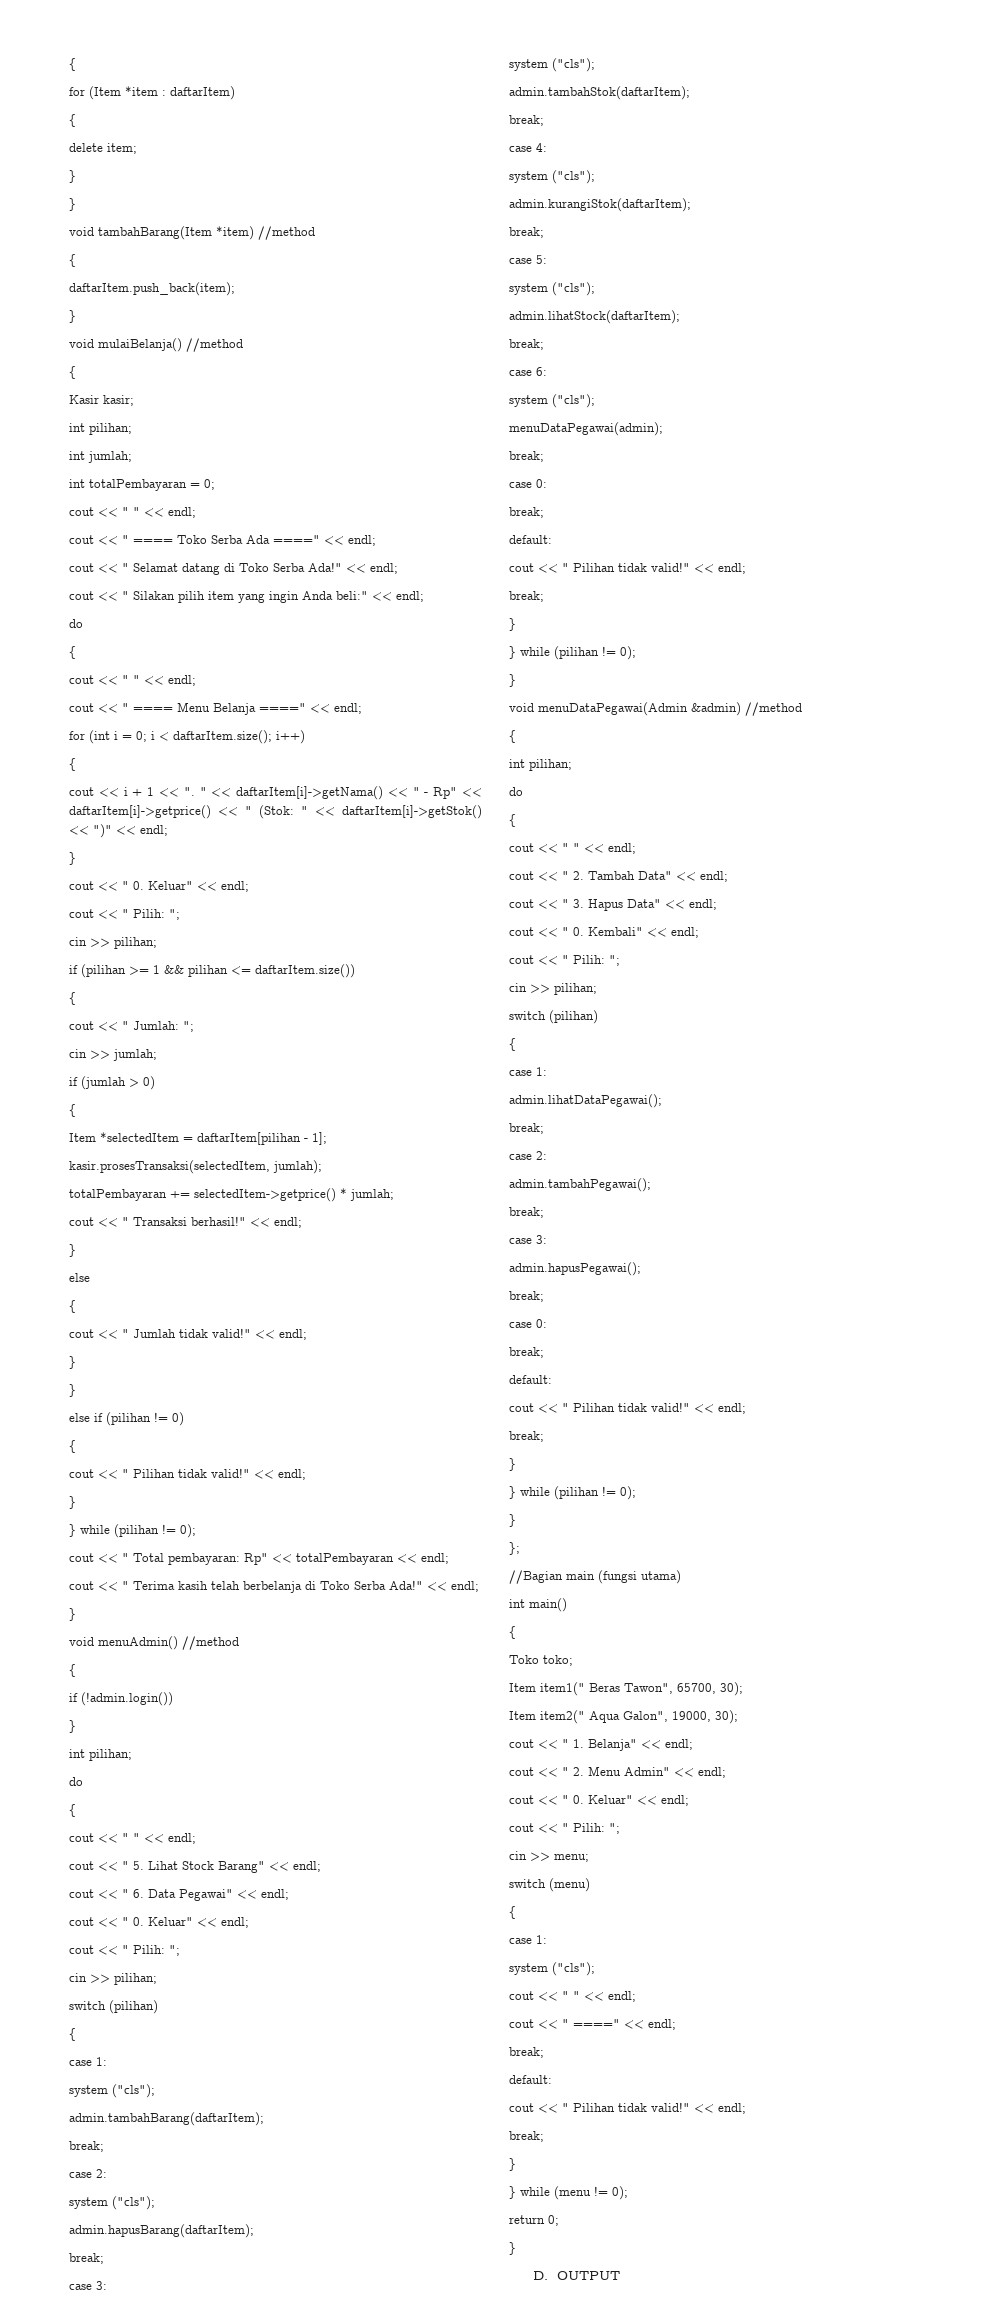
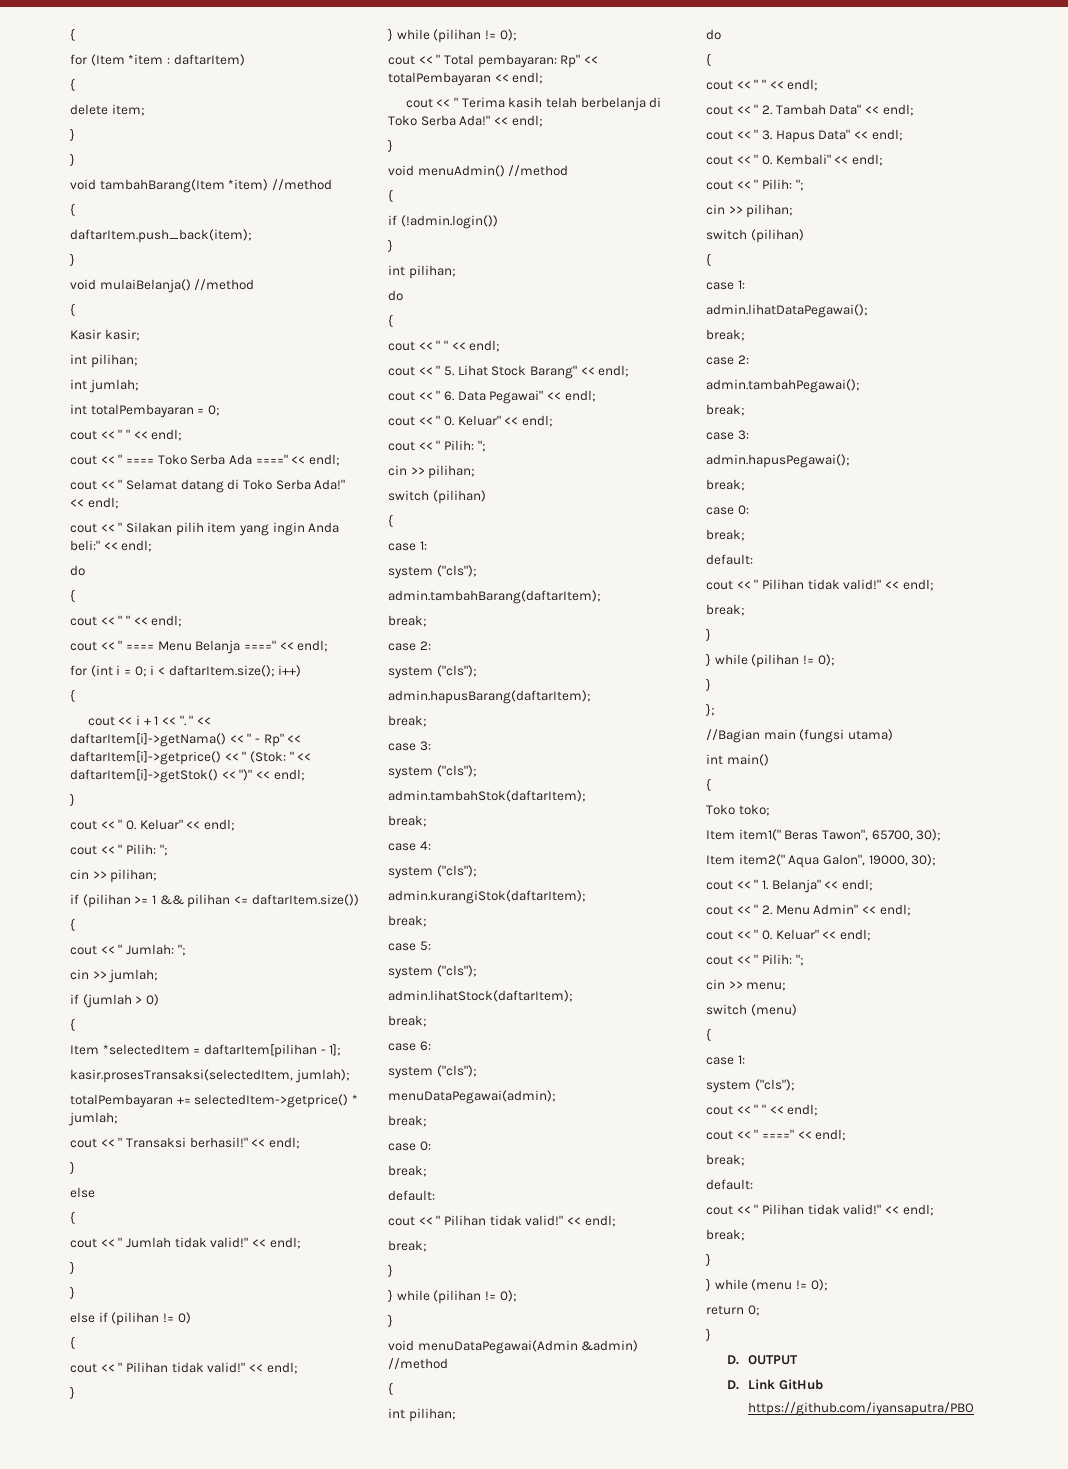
(621, 2275) none -> [727,1379,823,1390] [748,1402,975,1416] // D. Link GitHub // https://github.com/iyansaputra/PBO

